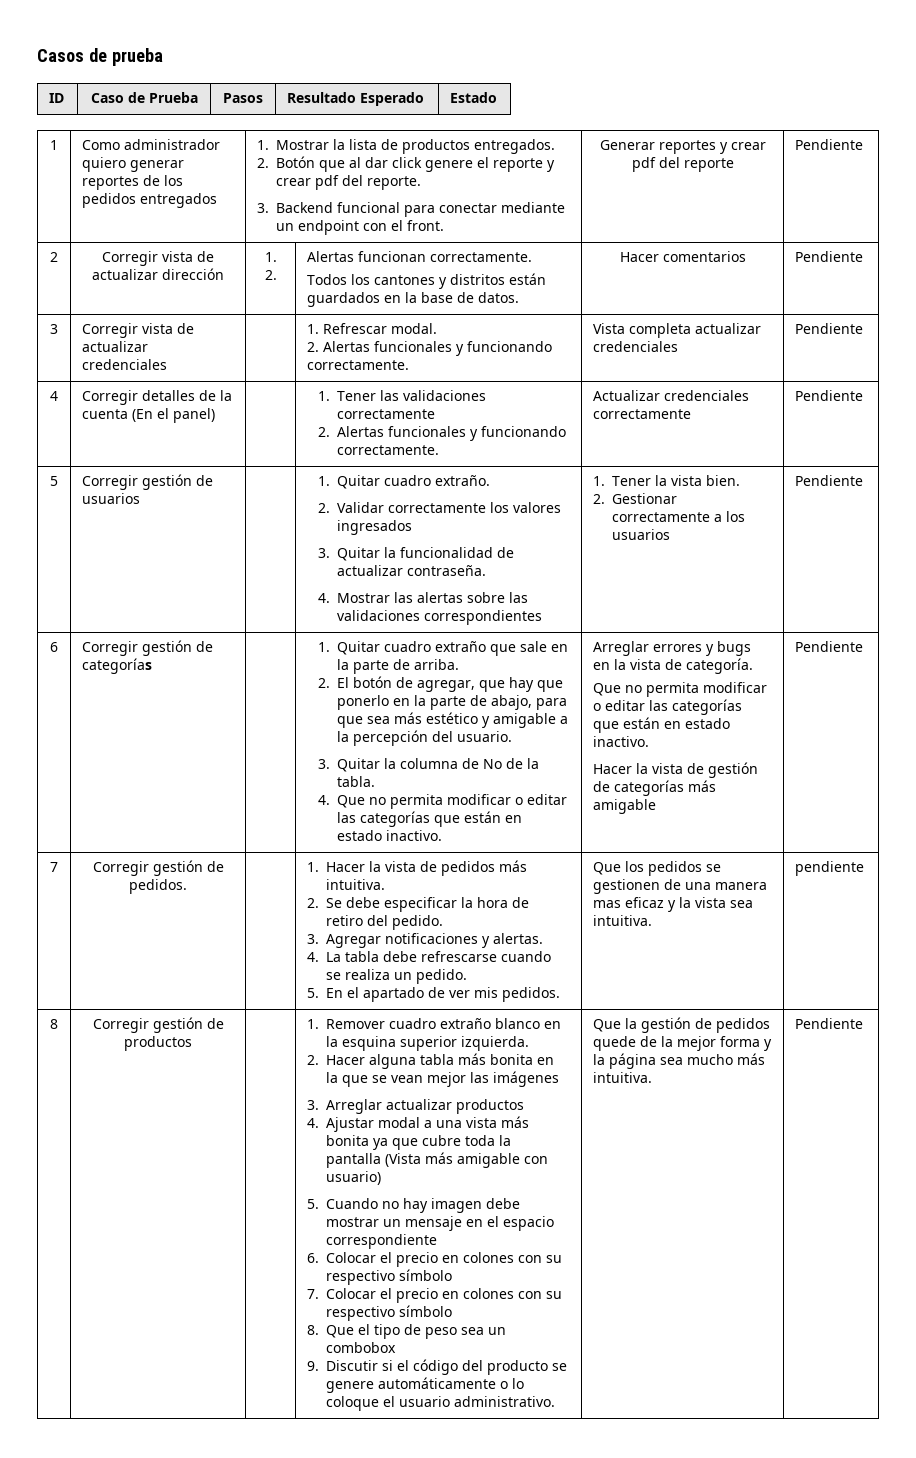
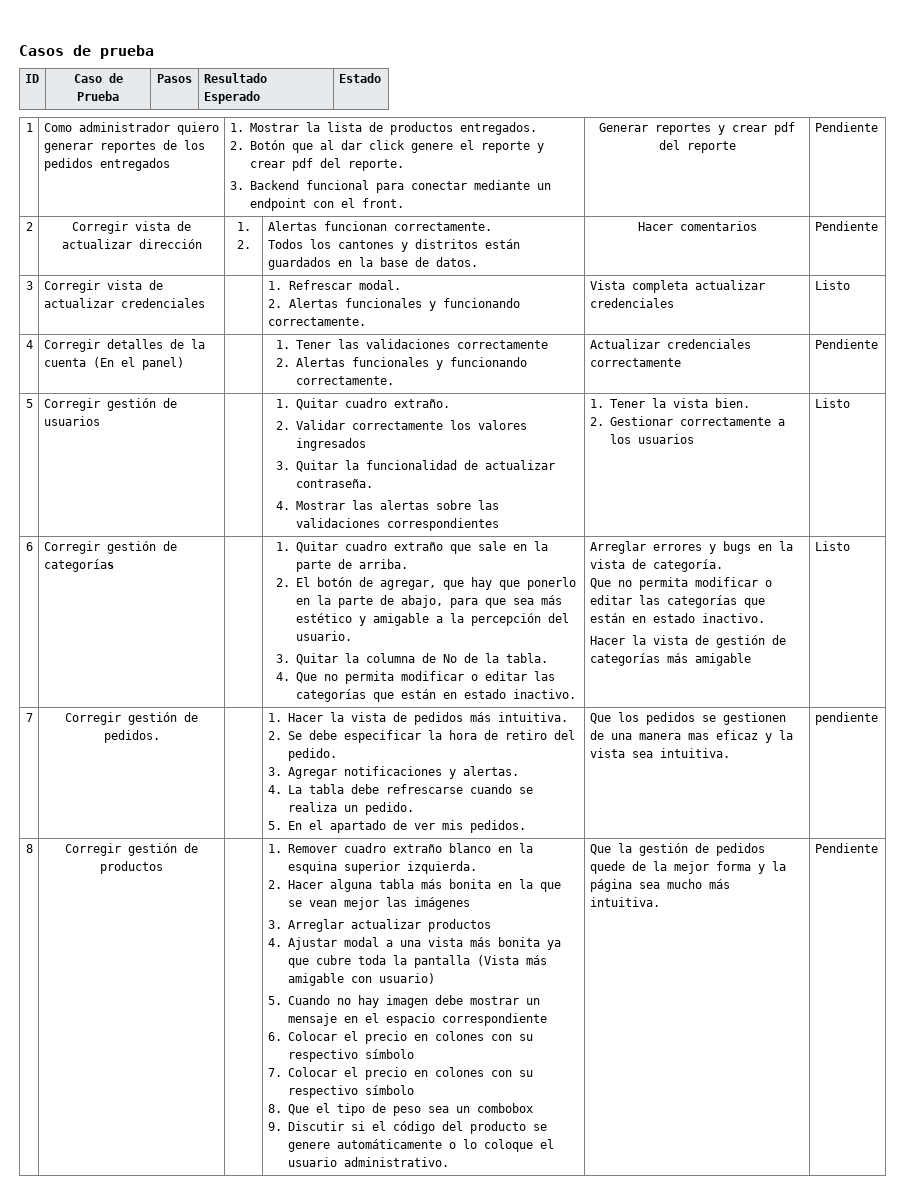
[795,323,864,334] Pendiente -> [814,280,850,290] Listo
[795,475,864,486] Pendiente -> [814,398,850,408] Listo
[795,641,864,652] Pendiente -> [814,541,850,551] Listo

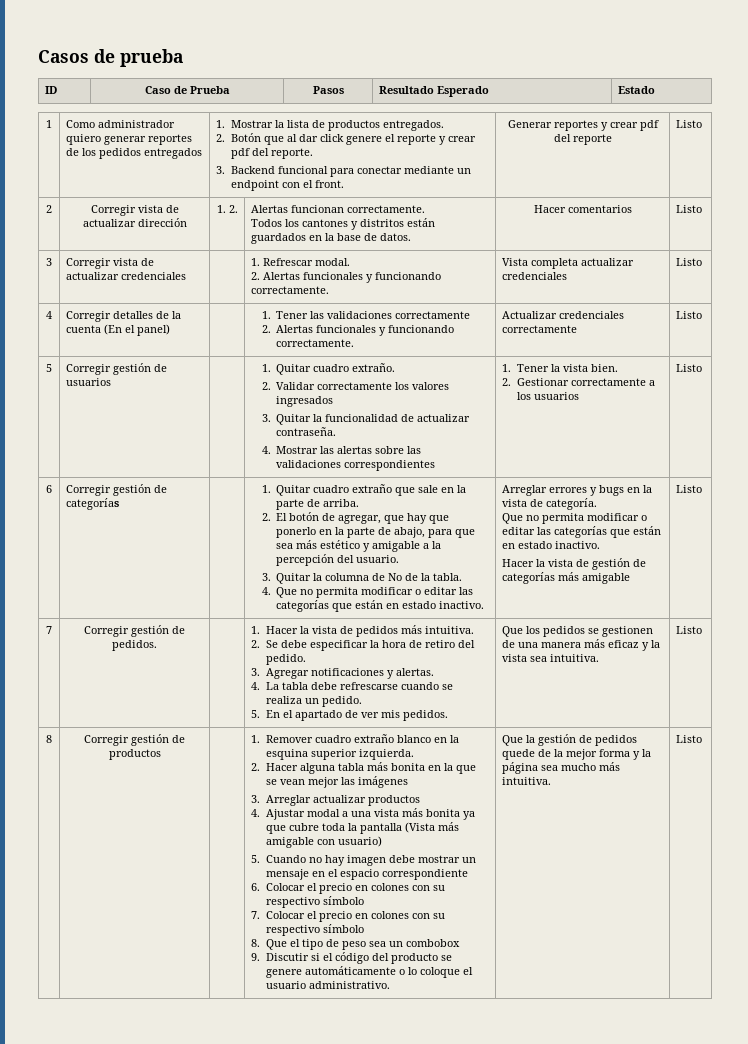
[814,122,878,132] Pendiente -> [676,120,703,128] Listo
[814,221,878,231] Pendiente -> [676,205,703,213] Listo
[814,339,878,349] Pendiente -> [676,311,703,319] Listo
[687,733,709,740] mas -> [584,639,606,648] más
[814,712,878,725] pendiente -> [676,626,703,634] Listo
[814,843,878,853] Pendiente -> [676,735,703,743] Listo

